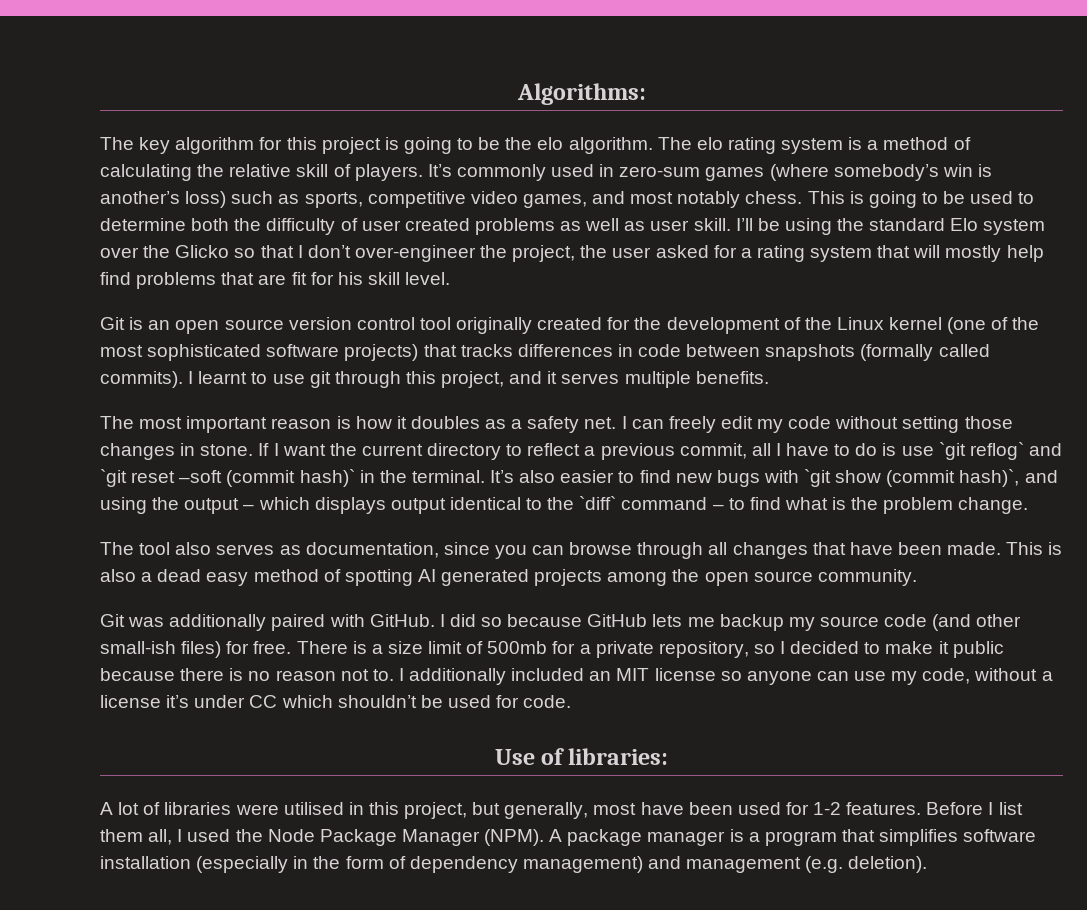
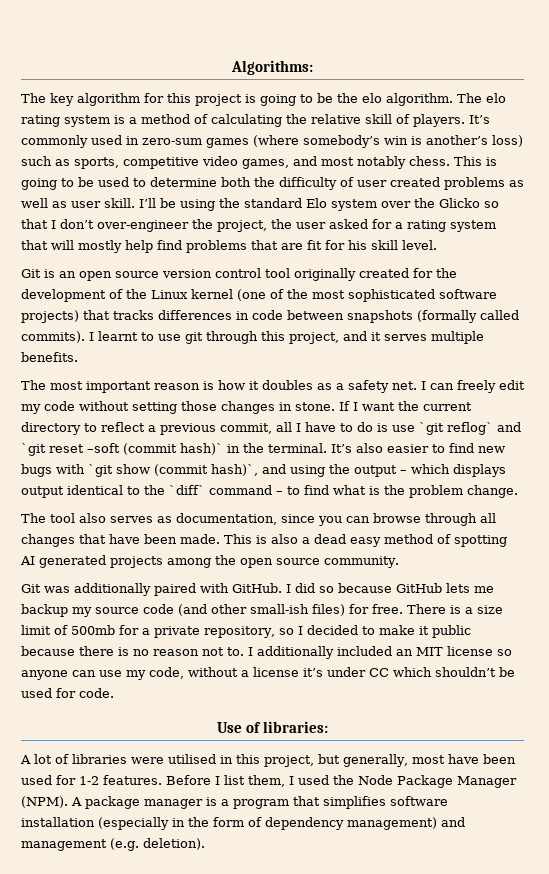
[100,829,173,845] them all, -> [248,775,285,787] them,

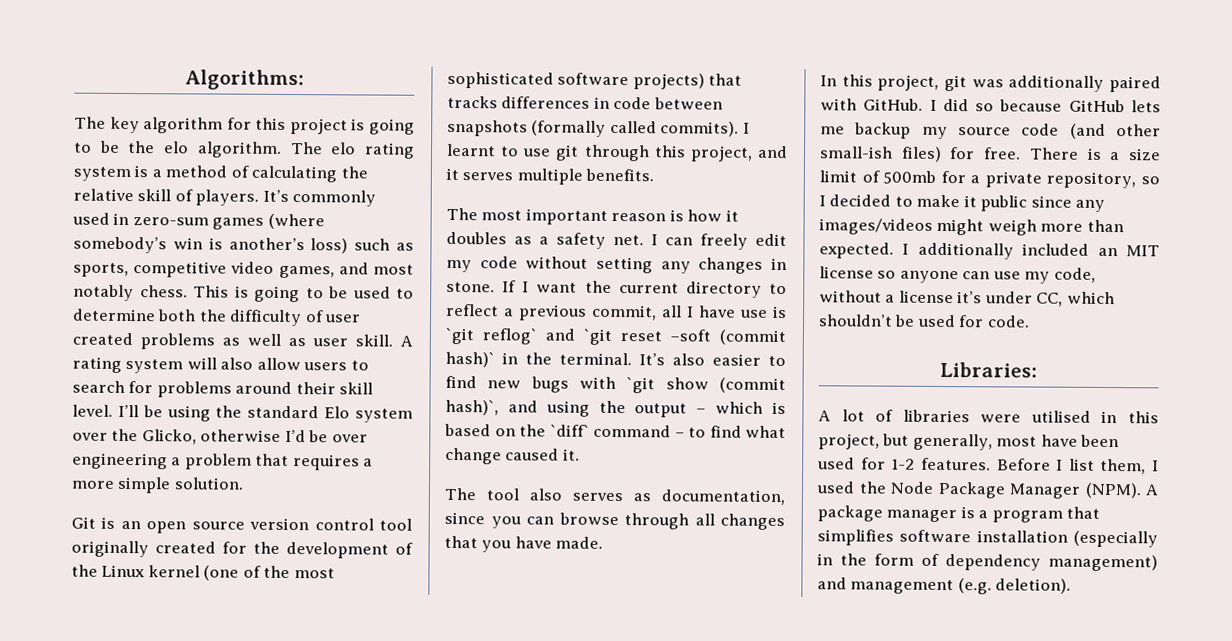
(135, 203) none -> [400,335,413,347] [72,356,369,374] [72,380,374,398] [72,404,113,417] A rating system will also allow users to search for problems around their skill level.
[439,198,499,208] [21,219,496,232] [21,240,437,253] Glicko so that I don’t over-engineer the project, the user asked for a rating system that will mostly help find problems that are fit for his skill level. -> [141,429,368,445] [72,452,374,471] [71,476,244,494] Glicko, otherwise I’d be over engineering a problem that requires a more simple solution.
[181,401,217,411] those -> [660,261,691,274] any
[340,422,415,432] to do is use -> [740,305,787,319] use is
[453,464,506,477] [21,485,140,498] displays output identical to -> [772,401,786,415] [444,423,516,437] is based on
[369,485,518,498] is the problem change. -> [445,447,580,465] change caused it.
[109,534,177,544] have been -> [481,536,552,553] you have
[224,534,507,547] [20,555,399,568] [21,584,41,593] This is also a dead easy method of spotting AI generated projects among the open source community. // Git -> [820,74,967,92] // In this project, git
[21,646,244,656] because there is no reason not to. -> [1030,195,1106,212] [819,218,1124,236] [819,242,894,259] since any images/videos might weigh more than expected.
[369,668,389,677] CC -> [1036,292,1064,307] CC,
[216,721,329,733] Use of libraries: -> [940,361,1037,378] Libraries:

